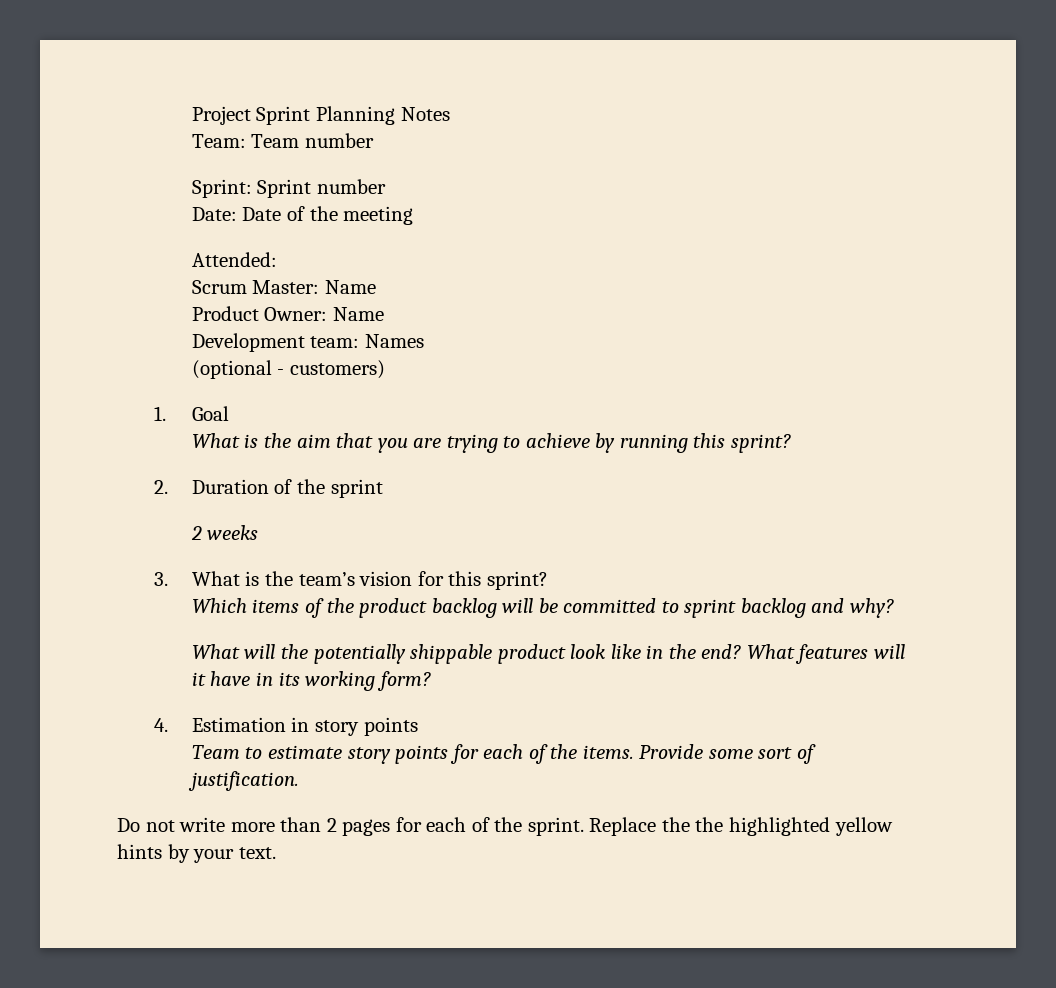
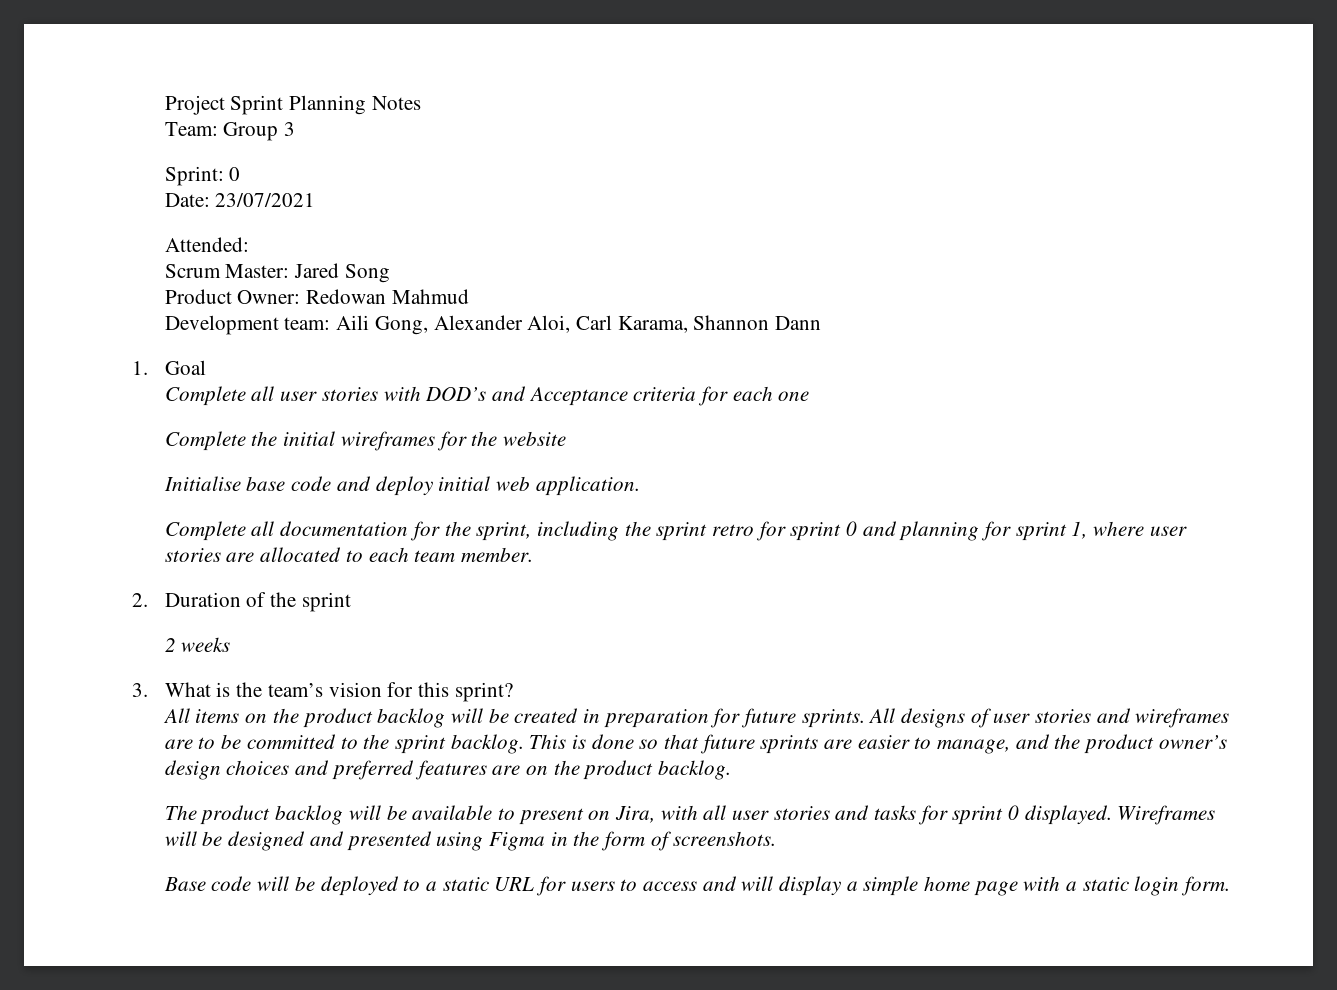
[251,133,374,148] Team number -> [223,122,296,141] Group 3
[257,179,386,198] Sprint number -> [229,167,241,181] 0
[242,206,414,225] Date of the meeting -> [215,193,316,207] 23/07/2021
[324,280,376,294] Name -> [294,263,390,283] Jared Song
[332,307,384,321] Name -> [306,289,469,304] Redowan Mahmud
[364,334,424,348] [191,360,385,379] [154,406,229,421] [191,433,791,453] Names // (optional - customers) // 1. Goal // What is the aim that you are trying to achieve by running this sprint? -> [336,315,821,335] [131,360,206,375] [164,386,810,406] [164,431,566,451] [163,476,640,496] [164,521,1187,541] [164,547,533,562] Aili Gong, Alexander Aloi, Carl Karama, Shannon Dann // 1. Goal // Complete all user stories with DOD’s and Acceptance criteria for each one // Complete the initial wireframes for the website // Initialise base code and deploy initial web application. // Complete all documentation for the sprint, including the sprint retro for sprint 0 and planning for sprint 1, where user stories are allocated to each team member.
[191,598,324,618] Which items of -> [162,708,268,723] All items on
[563,598,894,618] [191,644,905,664] [191,671,431,691] [154,717,418,736] [191,744,816,764] [187,771,299,791] [117,817,893,836] [117,844,276,863] committed to sprint backlog and why? // What will the potentially shippable product look like in the end? What features will it have in its working form? // 4. Estimation in story points // Team to estimate story points for each of the items. Provide some sort of justification. // Do not write more than 2 pages for each of the sprint. Replace the the highlighted yellow hints by your text. -> [514,708,1230,728] [164,734,1227,754] [164,760,731,780] [164,805,1216,825] [164,831,777,851] [163,876,1230,896] created in preparation for future sprints. All designs of user stories and wireframes are to be committed to the sprint backlog. This is done so that future sprints are easier to manage, and the product owner’s design choices and preferred features are on the product backlog. // The product backlog will be available to present on Jira, with all user stories and tasks for sprint 0 displayed. Wireframes will be designed and presented using Figma in the form of screenshots. // Base code will be deployed to a static URL for users to access and will display a simple home page with a static login form.

